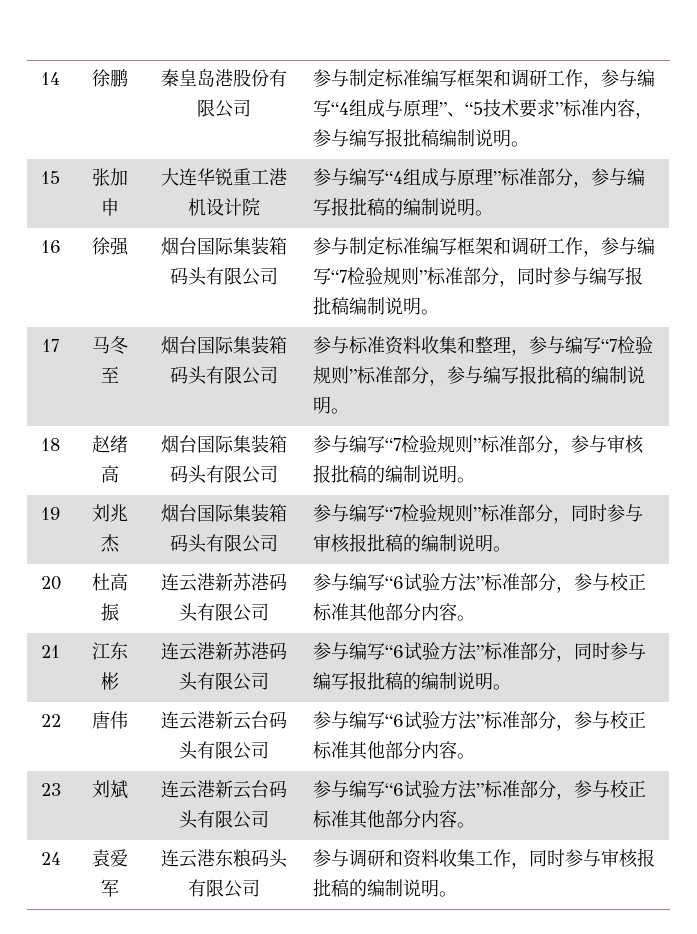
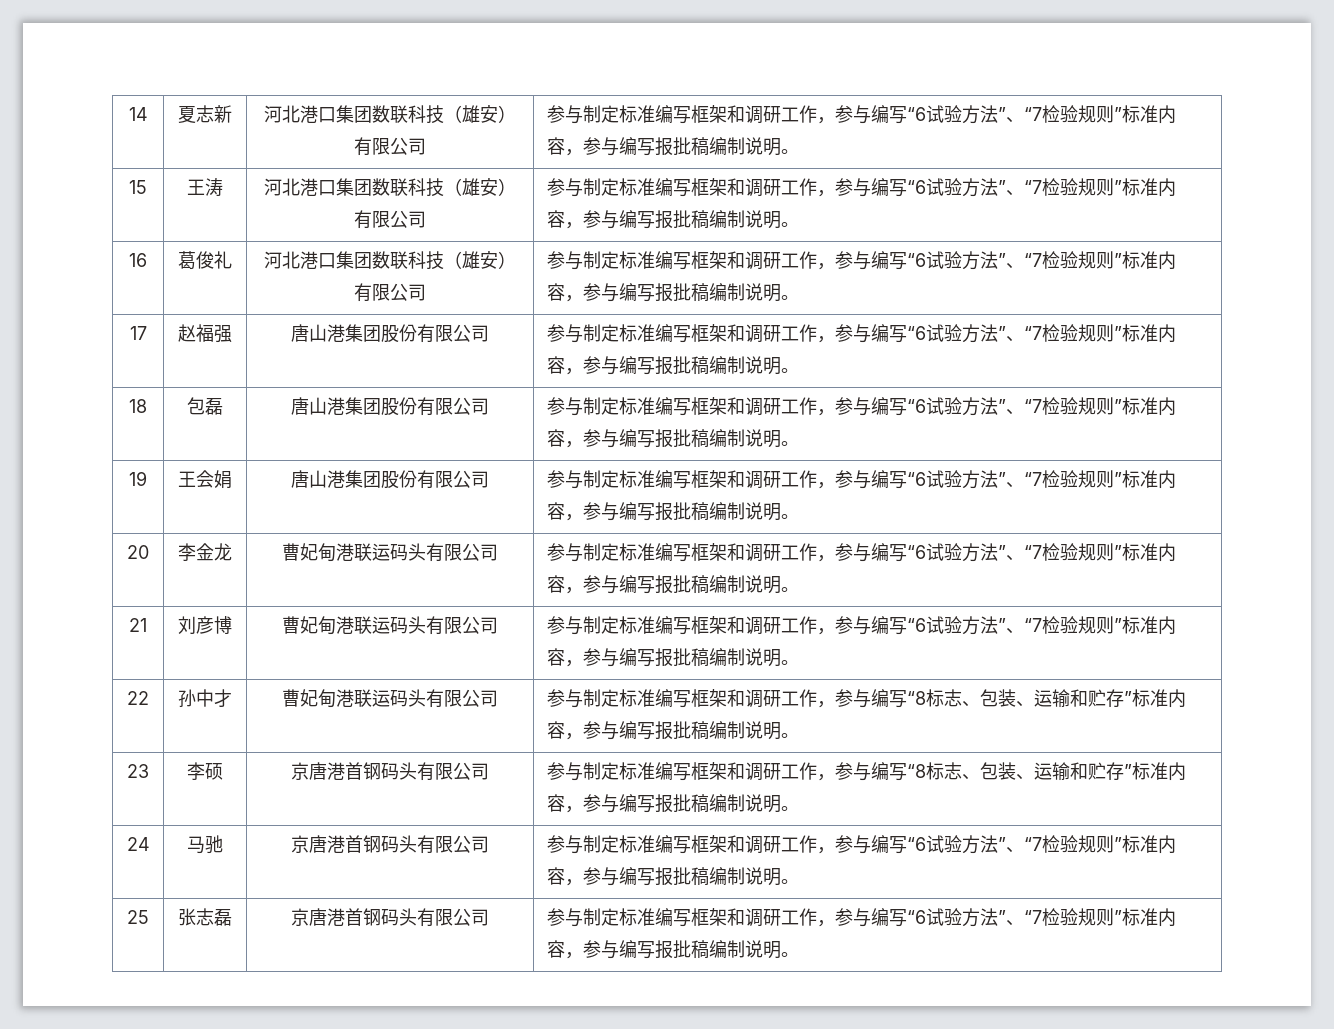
[92,69,128,87] [160,69,233,87] 徐鹏 | 秦皇岛港 -> [178,105,232,123] [264,105,516,124] [354,137,426,156] [546,105,1176,124] [546,137,799,156] [129,180,147,194] [187,177,223,196] [264,178,516,197] [354,210,426,229] [546,178,1176,197] [546,210,799,229] [129,253,147,267] [178,251,232,270] [264,251,516,270] [354,283,426,302] [546,251,1176,270] [546,283,799,302] [129,326,147,340] [178,324,232,343] [291,324,381,342] 夏志新 | 河北港口集团数联科技（雄安）有限公司 | 参与制定标准编写框架和调研工作，参与编写“6试验方法”、“7检验规则”标准内容，参与编写报批稿编制说明。 // 15 | 王涛 | 河北港口集团数联科技（雄安）有限公司 | 参与制定标准编写框架和调研工作，参与编写“6试验方法”、“7检验规则”标准内容，参与编写报批稿编制说明。 // 16 | 葛俊礼 | 河北港口集团数联科技（雄安）有限公司 | 参与制定标准编写框架和调研工作，参与编写“6试验方法”、“7检验规则”标准内容，参与编写报批稿编制说明。 // 17 | 赵福强 | 唐山港集团
[330,99,555,118] “4组成与原理”、“5技术要求 -> [906,324,1114,343] “6试验方法”、“7检验规则
[41,171,60,184] [92,168,128,186] [101,198,119,216] [160,168,287,186] [187,198,260,216] [312,168,645,188] [312,197,493,216] [40,240,61,253] [92,237,129,256] [160,237,287,255] 15 | 张加申 | 大连华锐重工港机设计院 | 参与编写“4组成与原理”标准部分，参与编写报批稿的编制说明。 // 16 | 徐强 | 烟台国际集装箱 -> [129,399,147,413] [187,397,223,415] [291,397,489,416] [546,397,1176,416] [546,429,799,448] [129,471,147,486] [178,470,232,488] [291,470,489,489] [546,470,1176,489] [546,502,799,521] [127,545,149,559] [178,543,232,561] [282,543,390,562] 18 | 包磊 | 唐山港集团股份有限公司 | 参与制定标准编写框架和调研工作，参与编写“6试验方法”、“7检验规则”标准内容，参与编写报批稿编制说明。 // 19 | 王会娟 | 唐山港集团股份有限公司 | 参与制定标准编写框架和调研工作，参与编写“6试验方法”、“7检验规则”标准内容，参与编写报批稿编制说明。 // 20 | 李金龙 | 曹妃甸港联运
[330,266,643,287] [312,297,439,315] [42,339,59,352] [92,336,128,355] [101,366,119,383] [160,336,287,354] [169,366,278,385] [312,336,653,356] [312,365,645,386] [312,396,349,414] [41,438,60,451] [92,435,128,453] [101,465,119,483] [160,435,287,453] [169,465,278,484] [312,435,644,455] [312,464,475,483] [41,507,60,520] [92,504,128,522] [101,534,120,553] [160,504,287,522] [169,534,278,553] [312,504,643,524] [312,533,511,553] [40,576,61,590] [92,573,128,591] [101,603,119,621] [160,573,287,592] [178,603,269,622] [312,573,646,593] [312,603,475,622] [41,645,60,658] [92,642,128,660] [101,672,119,690] [160,642,287,661] [178,672,269,691] [312,642,646,662] [312,671,511,690] [40,714,61,727] [92,711,128,729] [160,711,287,730] [178,741,269,760] [312,711,646,731] [312,741,475,760] [40,783,61,796] [92,780,128,799] [160,780,287,799] [178,810,269,829] [312,780,646,800] [312,810,475,829] [40,852,61,865] [92,849,128,867] [101,879,119,897] [160,849,288,868] [187,879,260,898] [312,848,655,869] [312,879,367,897] “7检验规则”标准部分，同时参与编写报批稿编制说明。 // 17 | 马冬至 | 烟台国际集装箱码头有限公司 | 参与标准资料收集和整理，参与编写“7检验规则”标准部分，参与编写报批稿的编制说明。 // 18 | 赵绪高 | 烟台国际集装箱码头有限公司 | 参与编写“7检验规则”标准部分，参与审核报批稿的编制说明。 // 19 | 刘兆杰 | 烟台国际集装箱码头有限公司 | 参与编写“7检验规则”标准部分，同时参与审核报批稿的编制说明。 // 20 | 杜高振 | 连云港新苏港码头有限公司 | 参与编写“6试验方法”标准部分，参与校正标准其他部分内容。 // 21 | 江东彬 | 连云港新苏港码头有限公司 | 参与编写“6试验方法”标准部分，同时参与编写报批稿的编制说明。 // 22 | 唐伟 | 连云港新云台码头有限公司 | 参与编写“6试验方法”标准部分，参与校正标准其他部分内容。 // 23 | 刘斌 | 连云港新云台码头有限公司 | 参与编写“6试验方法”标准部分，参与校正标准其他部分内容。 // 24 | 袁爱军 | 连云港东粮码头有限公司 | 参与调研和资料收集工作，同时参与审核报批稿的 -> [906,543,1176,562] [546,575,799,594] [129,618,147,632] [178,616,232,634] [282,616,498,635] [546,616,1176,635] [546,648,799,667] [127,691,149,705] [178,689,232,707] [282,689,498,708] [546,689,1186,708] [546,721,799,740] [127,764,149,778] [187,762,223,780] [291,762,489,781] [546,762,1186,781] [546,794,799,813] [126,837,150,851] [187,835,223,854] [291,835,489,854] [546,835,1176,854] [546,867,799,886] [127,910,149,924] [178,908,232,926] [291,908,489,927] [546,908,1176,927] [546,940,709,959] “6试验方法”、“7检验规则”标准内容，参与编写报批稿编制说明。 // 21 | 刘彦博 | 曹妃甸港联运码头有限公司 | 参与制定标准编写框架和调研工作，参与编写“6试验方法”、“7检验规则”标准内容，参与编写报批稿编制说明。 // 22 | 孙中才 | 曹妃甸港联运码头有限公司 | 参与制定标准编写框架和调研工作，参与编写“8标志、包装、运输和贮存”标准内容，参与编写报批稿编制说明。 // 23 | 李硕 | 京唐港首钢码头有限公司 | 参与制定标准编写框架和调研工作，参与编写“8标志、包装、运输和贮存”标准内容，参与编写报批稿编制说明。 // 24 | 马驰 | 京唐港首钢码头有限公司 | 参与制定标准编写框架和调研工作，参与编写“6试验方法”、“7检验规则”标准内容，参与编写报批稿编制说明。 // 25 | 张志磊 | 京唐港首钢码头有限公司 | 参与制定标准编写框架和调研工作，参与编写“6试验方法”、“7检验规则”标准内容，参与编写报批稿

